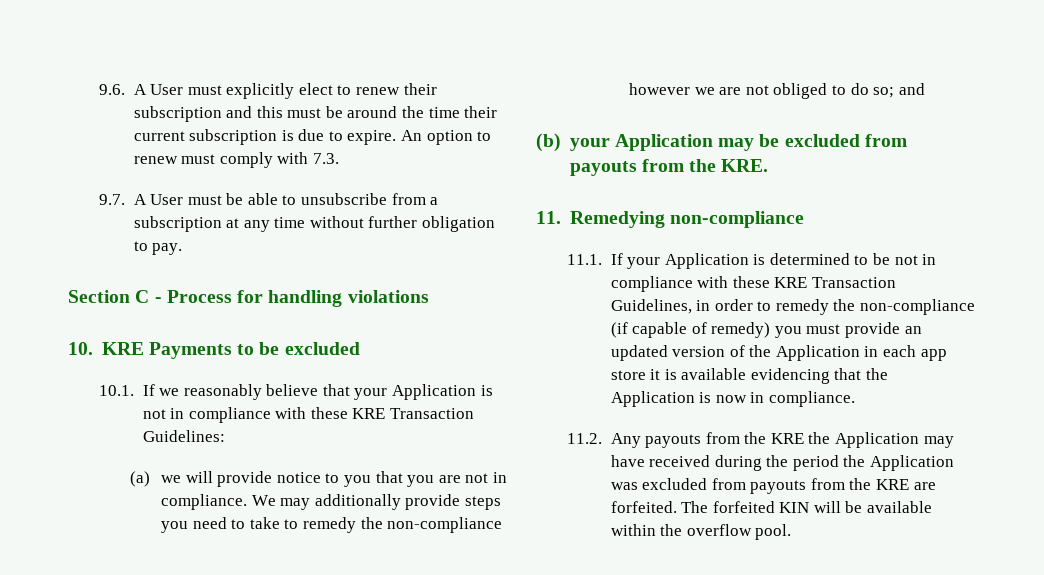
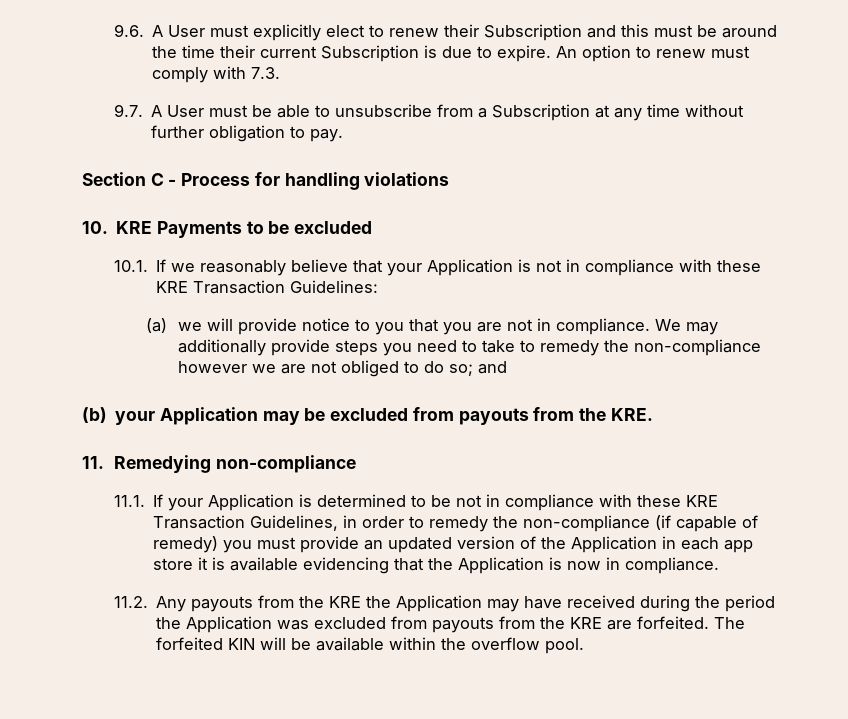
[133,106,222,122] subscription -> [484,24,583,41] Subscription
[189,129,278,145] subscription -> [321,45,420,62] Subscription
[133,216,222,232] subscription -> [492,104,591,121] Subscription

